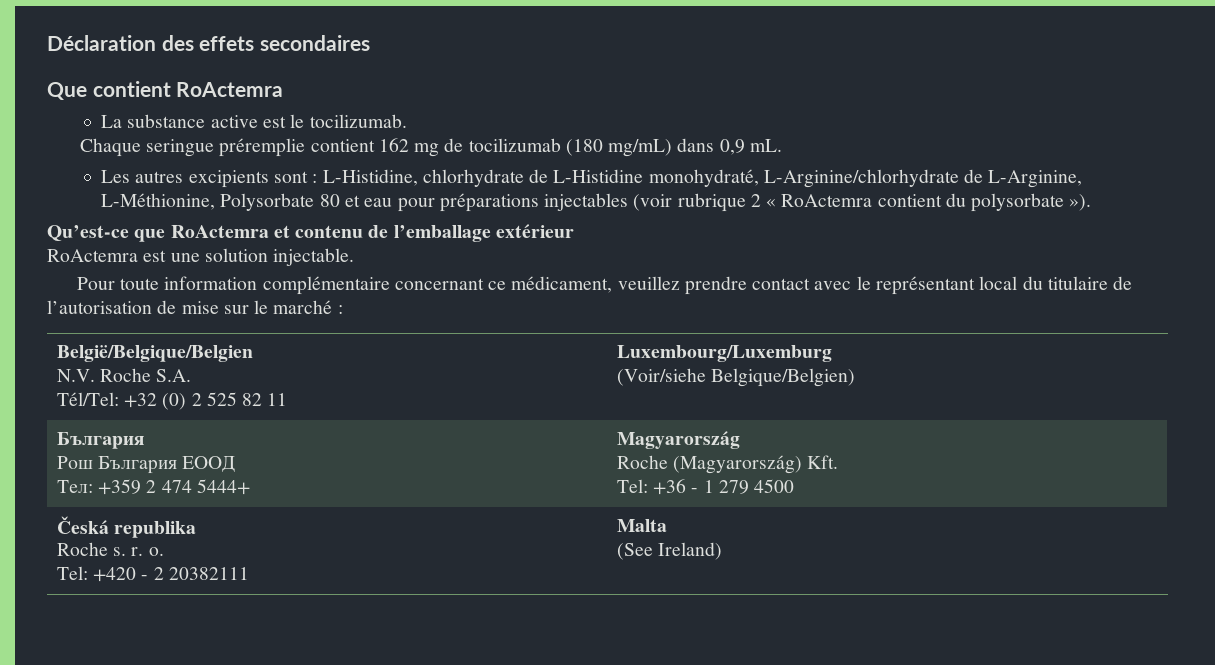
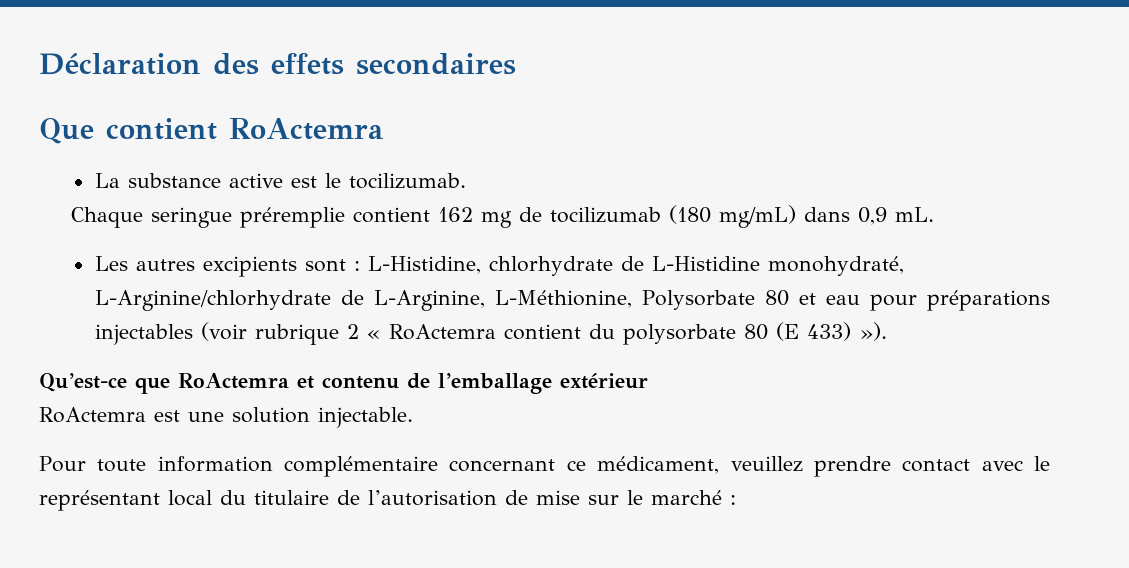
(1065, 202) none -> [743,322,851,341] 80 (E 433)
[56,345,253,362] [56,368,192,382] [56,392,288,410] [616,345,832,362] [616,368,855,387] [56,432,144,449] [56,456,236,474] [56,479,250,495] [616,431,740,449] [616,455,839,474] [616,479,795,495] [56,516,196,538] [56,542,164,556] [56,566,249,582] [616,519,667,532] [616,542,722,560] // België/Belgique/Belgien // N.V. Roche S.A. // Tél/Tel: +32 (0) 2 525 82 11 | Luxembourg/Luxemburg // (Voir/siehe Belgique/Belgien) // България // Рош България ЕООД // Тел: +359 2 474 5444+ | Magyarország // Roche (Magyarország) Kft. // Tel: +36 - 1 279 4500 // Česká republika // Roche s. r. o. // Tel: +420 - 2 20382111 | Malta // (See Ireland) -> (736, 500) none

